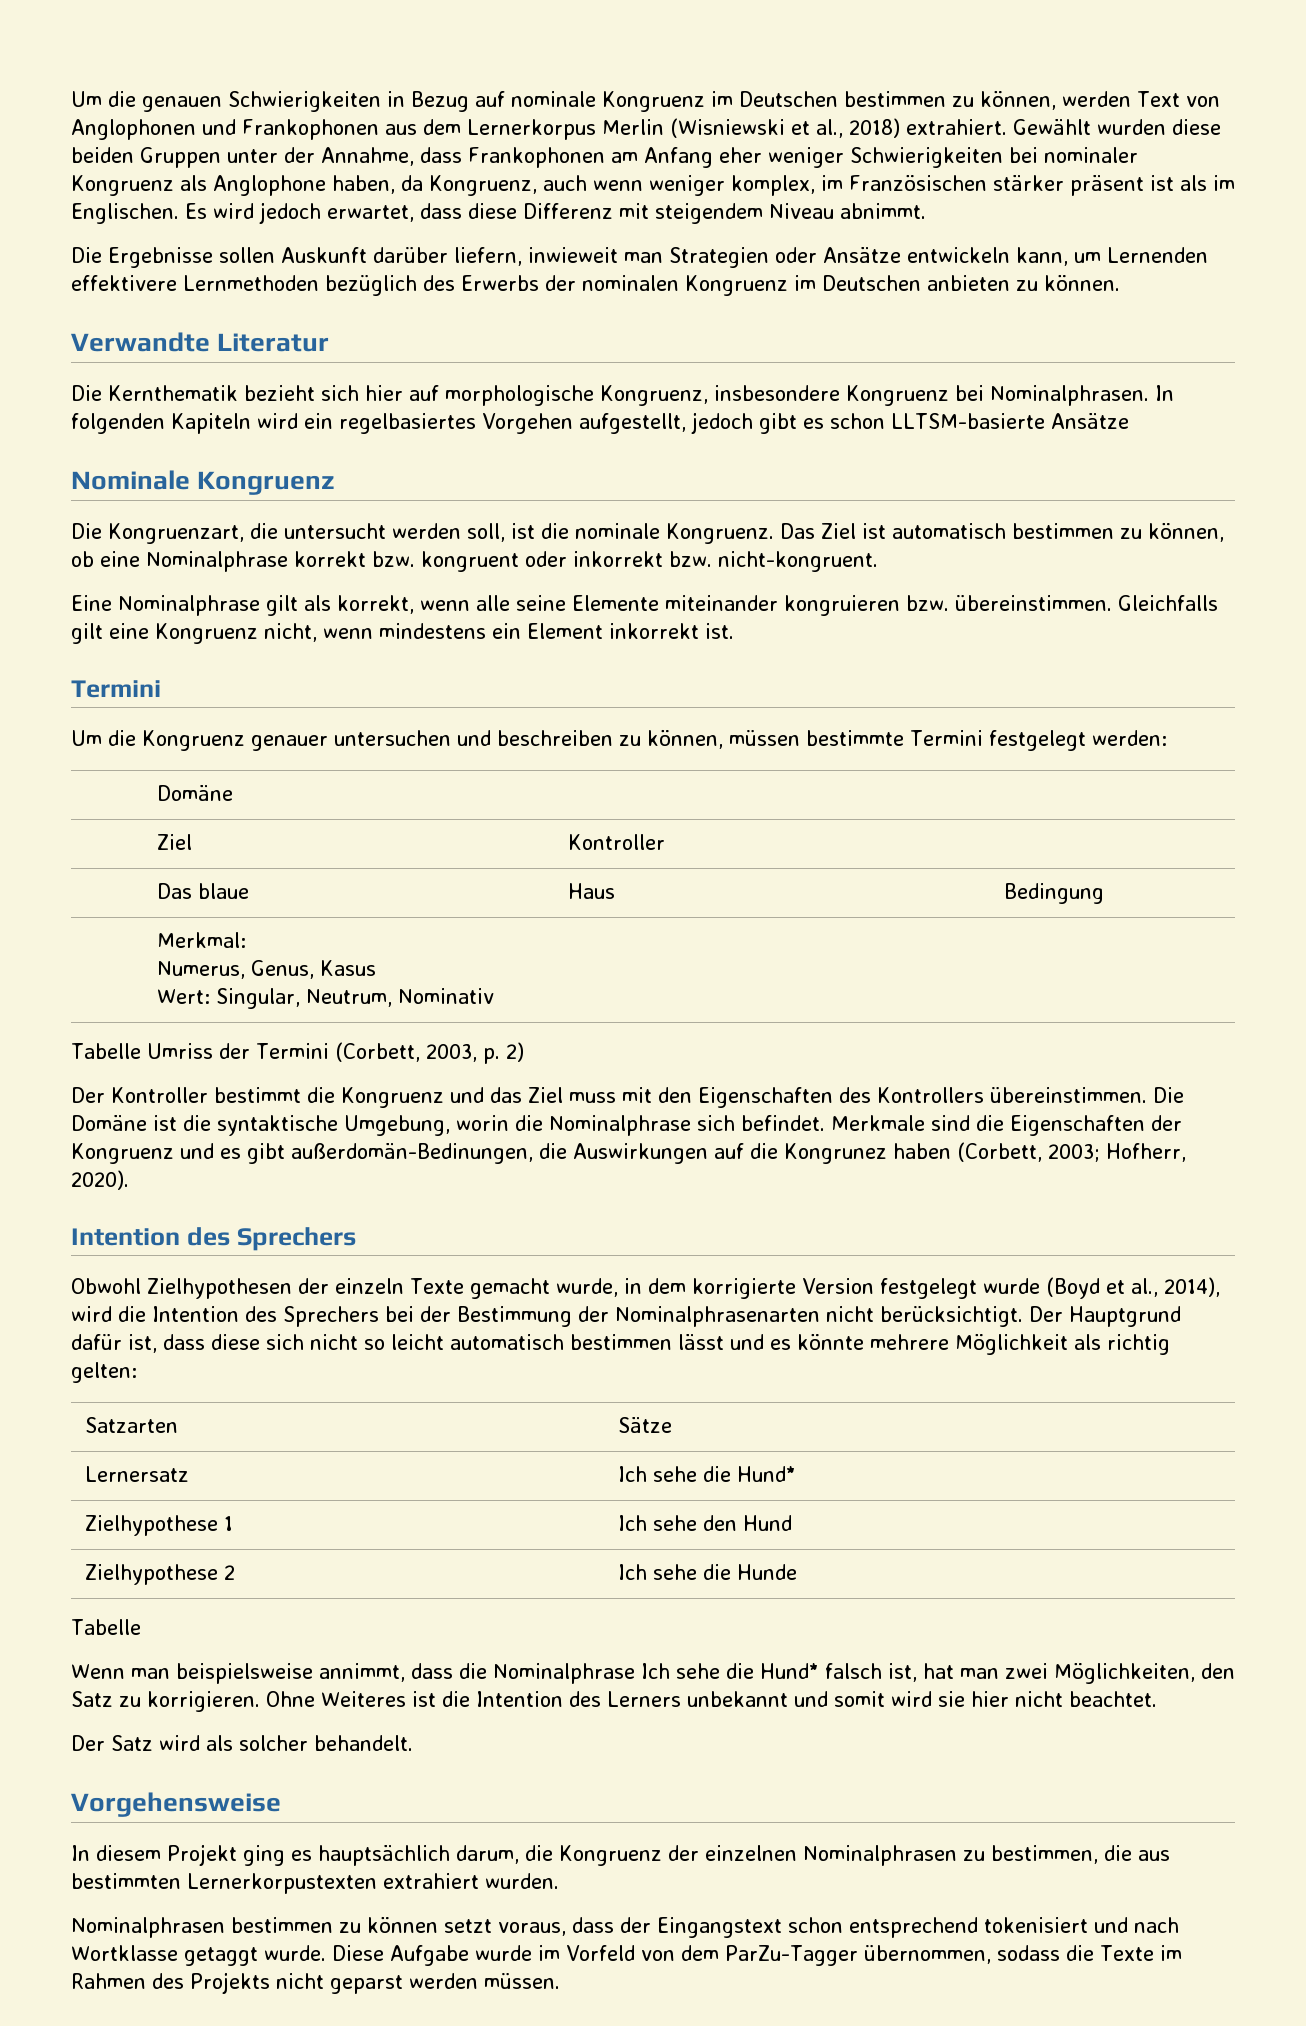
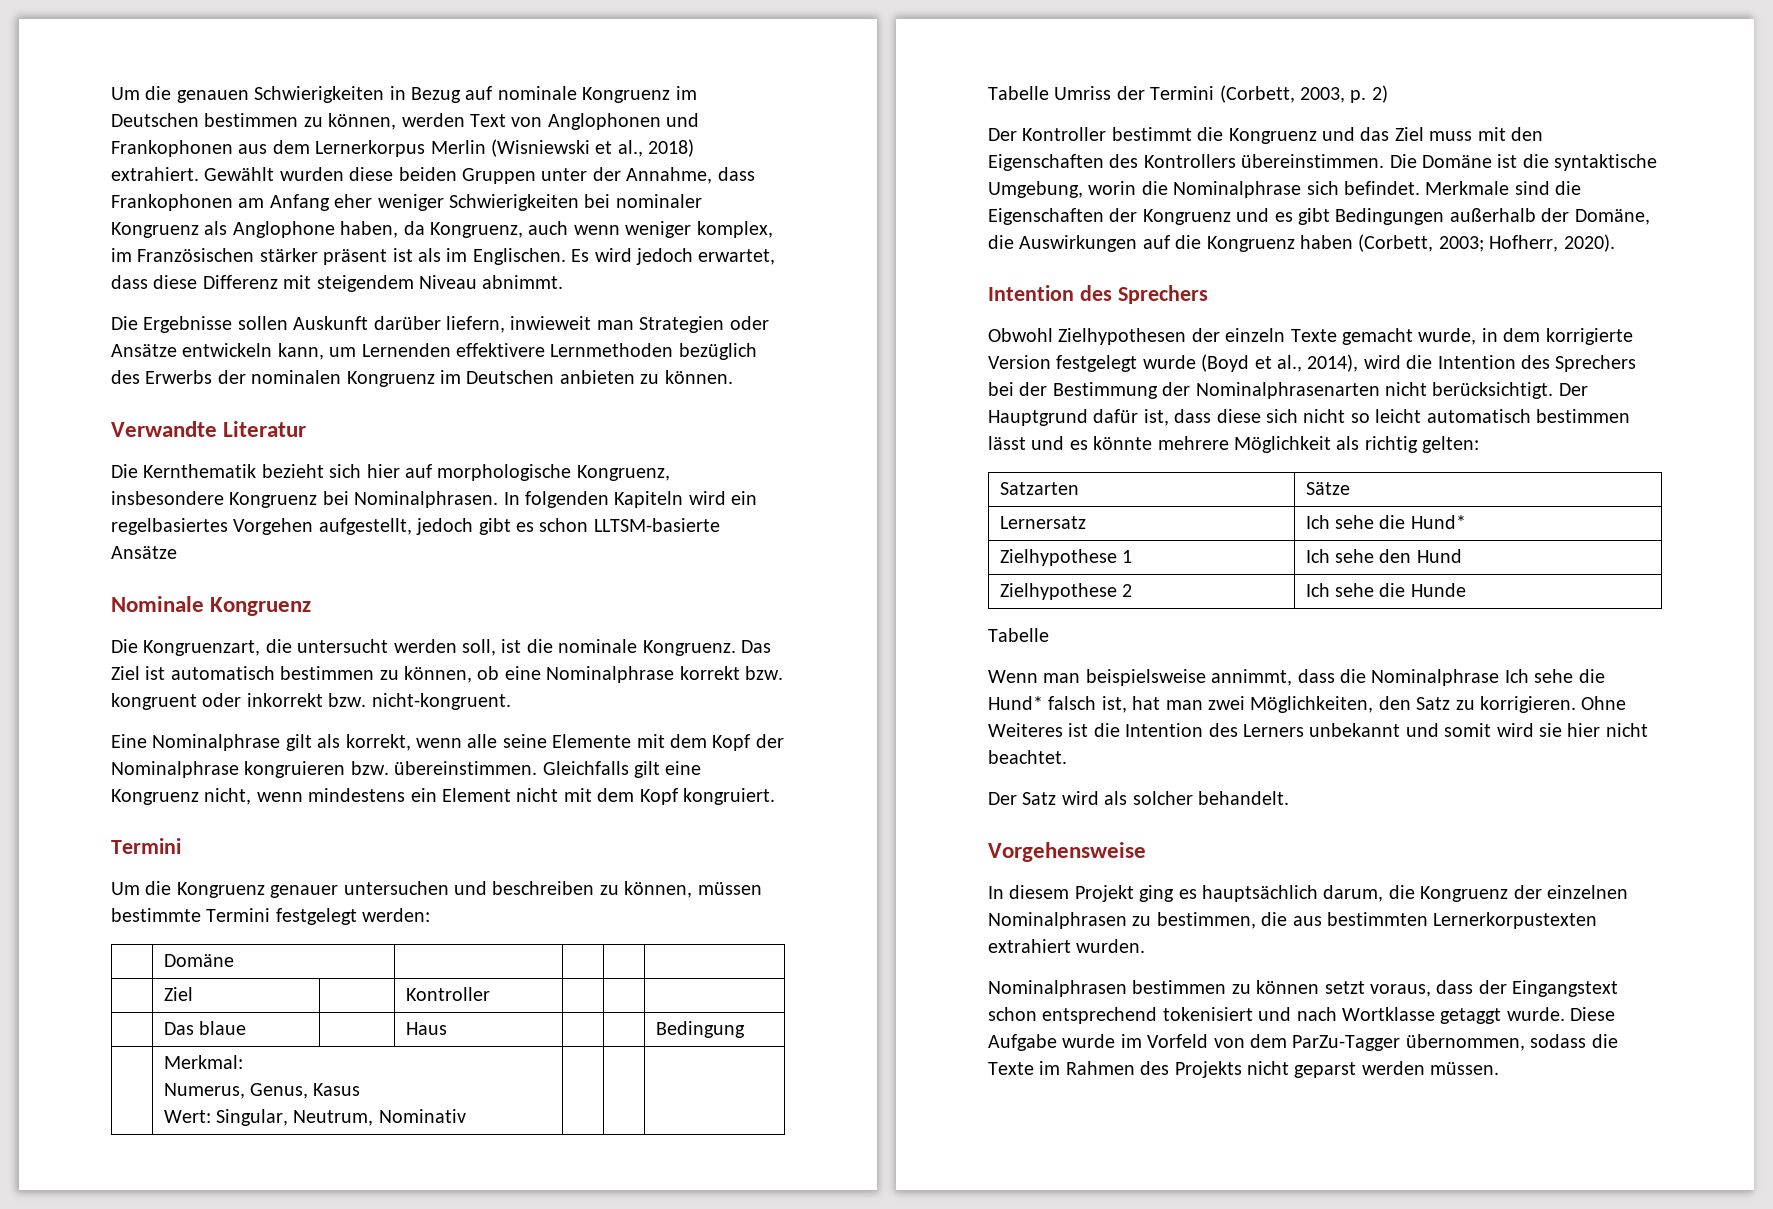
[665,595,778,611] miteinander -> [636,734,784,751] [111,761,239,778] mit dem Kopf der Nominalphrase
[609,623,734,639] inkorrekt ist. -> [516,788,775,805] nicht mit dem Kopf kongruiert.
[291,1143,533,1164] außerdomän-Bedinungen, -> [1335,208,1650,225] Bedingungen außerhalb der Domäne,
[784,1143,887,1164] Kongrunez -> [1206,236,1295,252] Kongruenz

